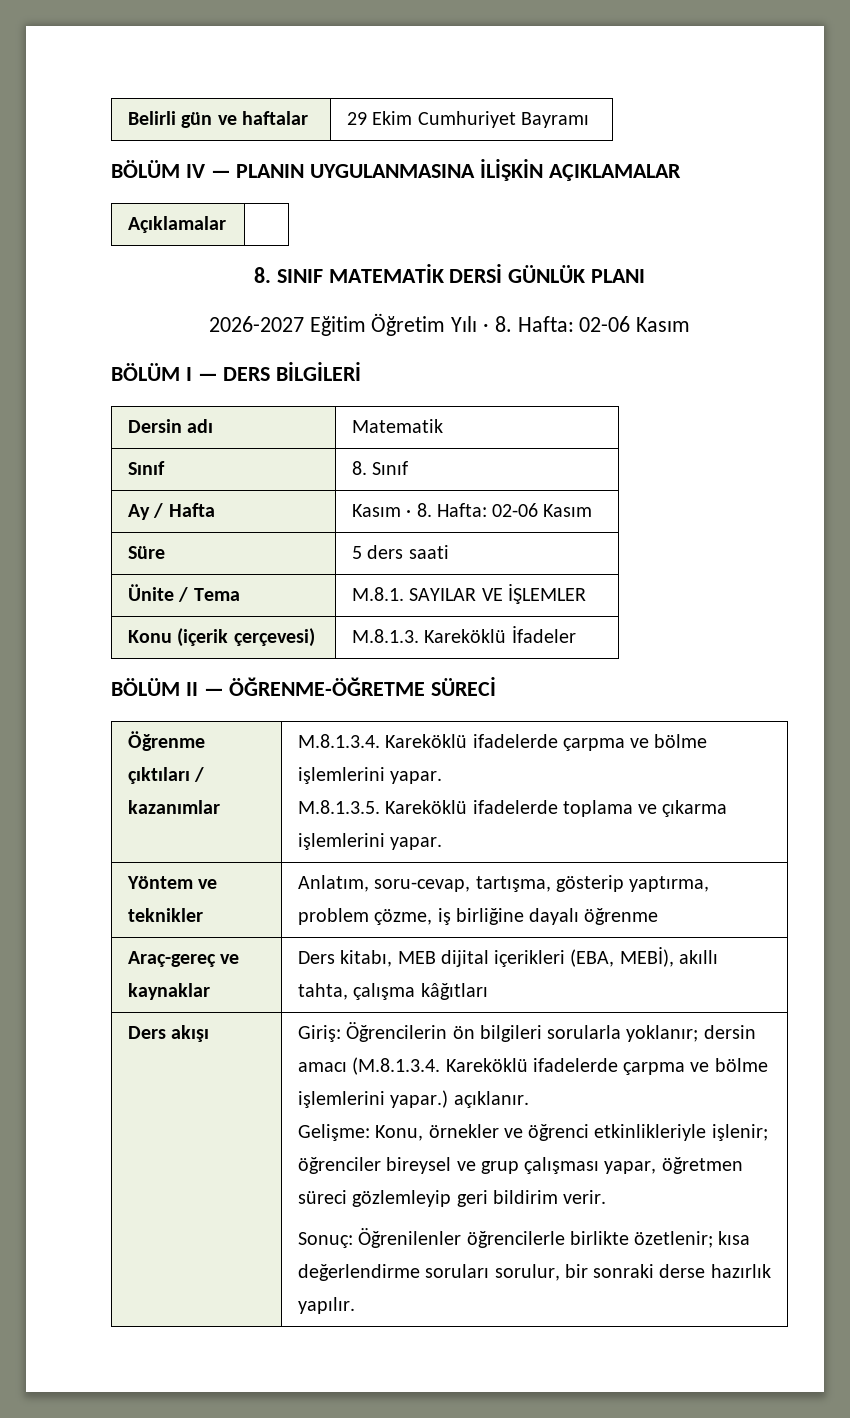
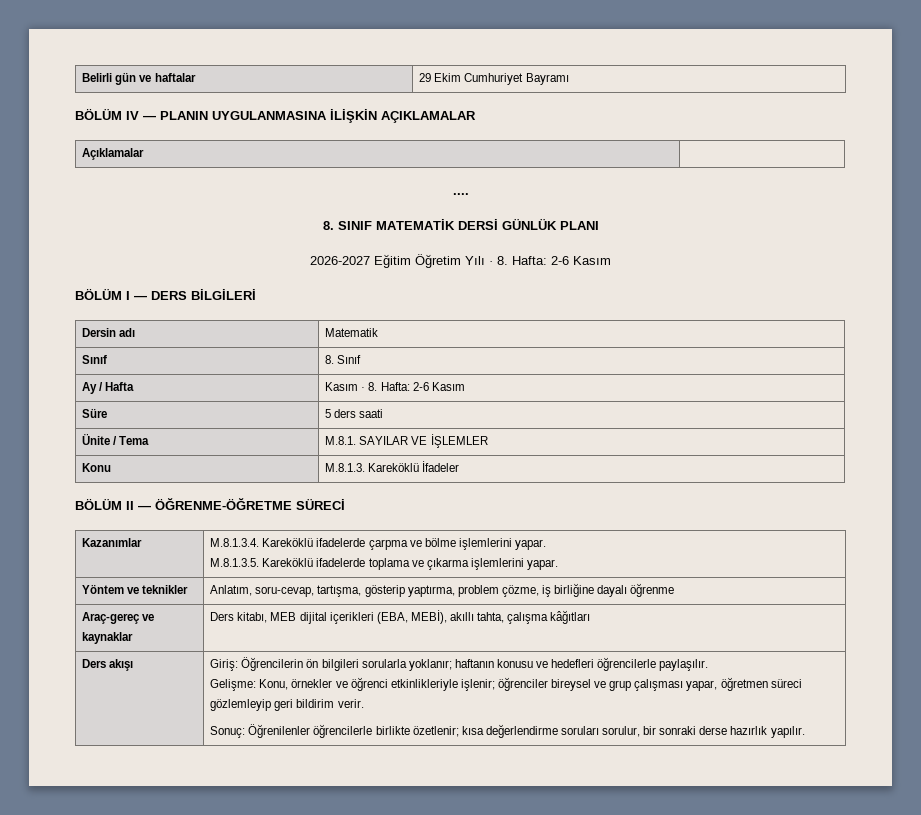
(227, 224) none -> [452,193,469,195] // ....
[579,316,631,332] 02-06 -> [551,256,569,265] 2-6
[492,503,539,517] 02-06 -> [412,382,429,391] 2-6
[177,628,315,647] (içerik çerçevesi) -> (112, 467) none
[128,731,206,751] [128,767,205,784] [128,800,221,814] Öğrenme çıktıları / kazanımlar -> [82,538,143,547] Kazanımlar
[703,1025,756,1039] [298,1057,768,1075] [298,1090,529,1108] dersin amacı (M.8.1.3.4. Kareköklü ifadelerde çarpma ve bölme işlemlerini yapar.) açıklanır. -> [454,657,709,671] haftanın konusu ve hedefleri öğrencilerle paylaşılır.

